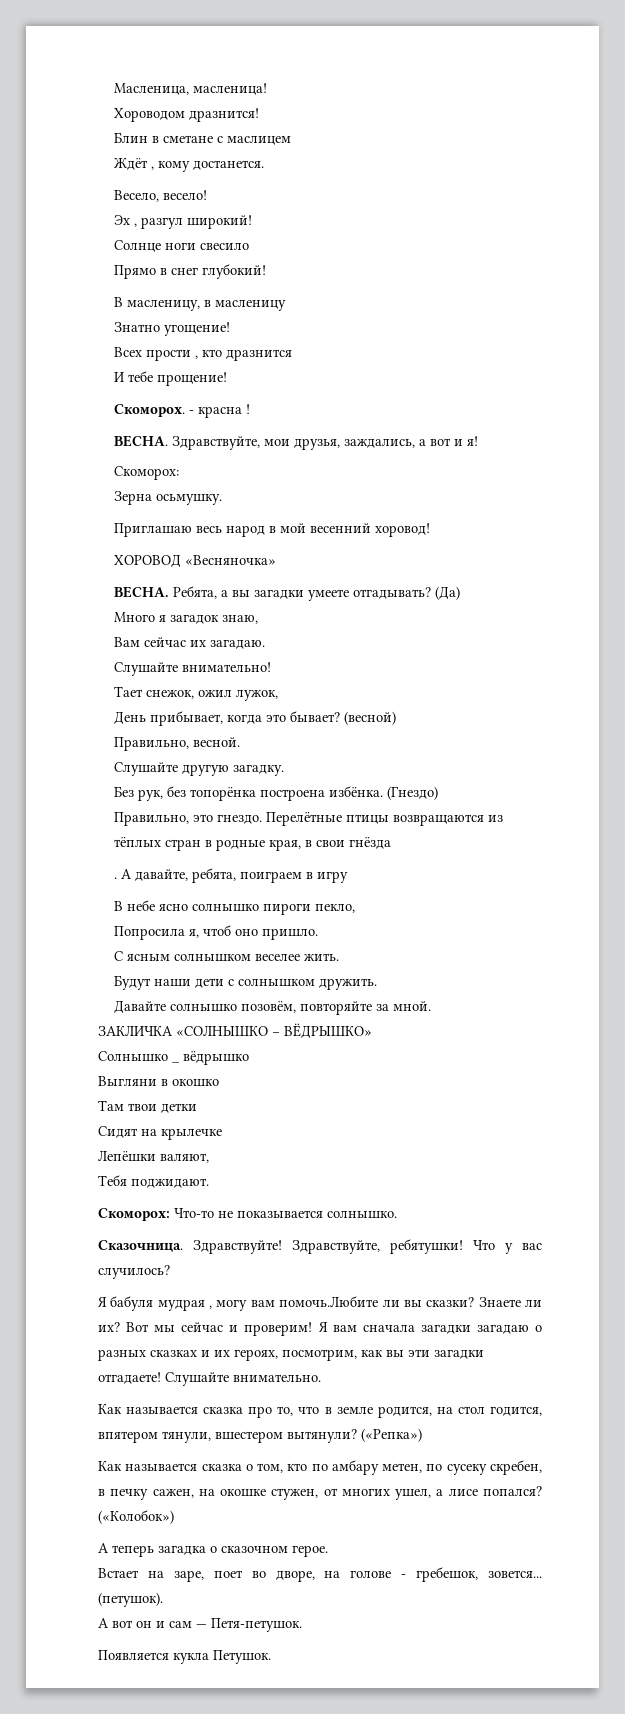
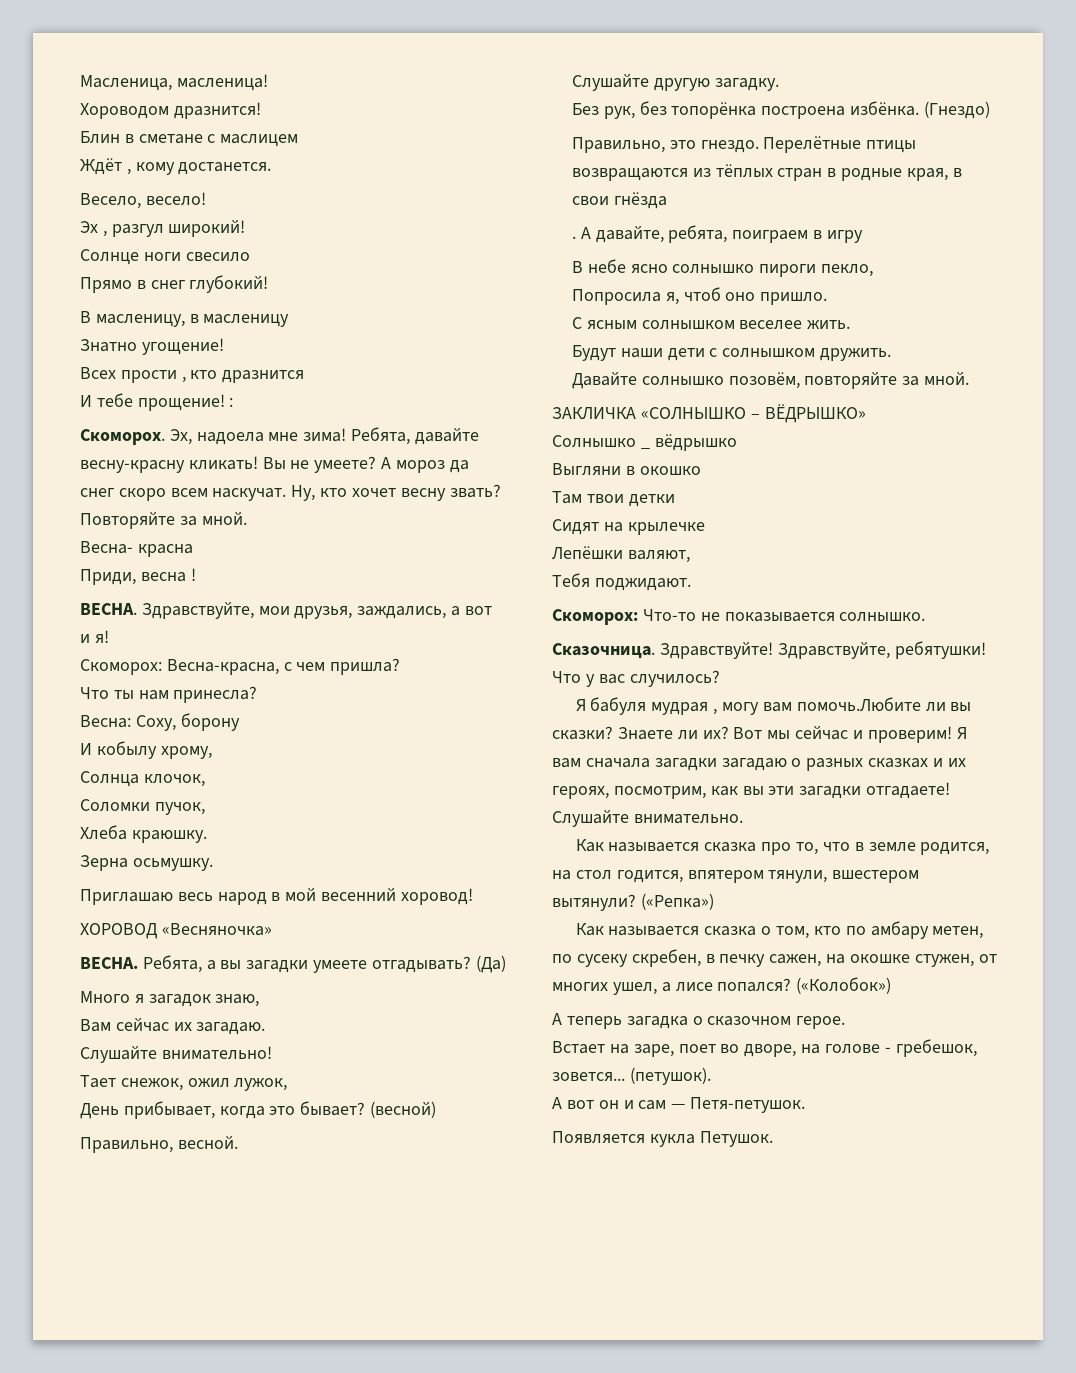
(228, 379) none -> [229,398,234,407] :
[189,410,195,414] - -> [169,427,479,445] [79,456,469,473] [79,484,501,501] [79,512,247,529] [79,541,133,554] Эх, надоела мне зима! Ребята, давайте весну-красну кликать! Вы не умеете? А мороз да снег скоро всем наскучат. Ну, кто хочет весну звать? Повторяйте за мной. // Весна-
(243, 412) none -> [79,569,186,585] // Приди, весна
(180, 473) none -> [166,658,401,675] [79,686,258,703] [79,713,240,731] [79,741,212,759] [79,771,205,787] [79,799,205,815] [79,825,207,843] Весна-красна, с чем пришла? // Что ты нам принесла? // Весна: Соху, борону // И кобылу хрому, // Солнца клочок, // Соломки пучок, // Хлеба краюшку.

